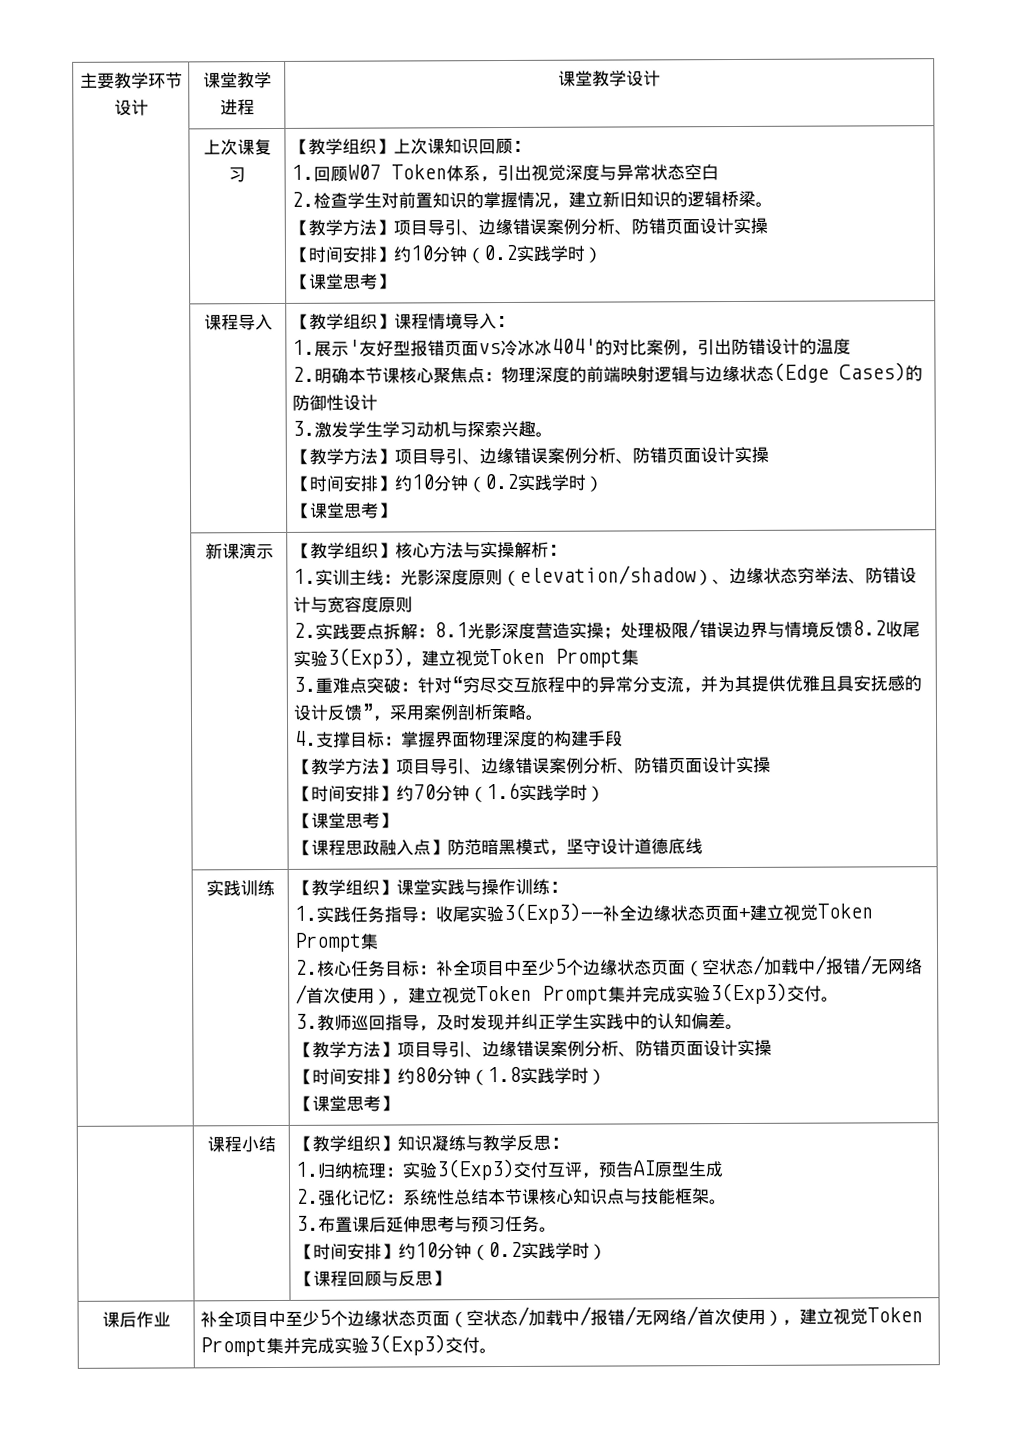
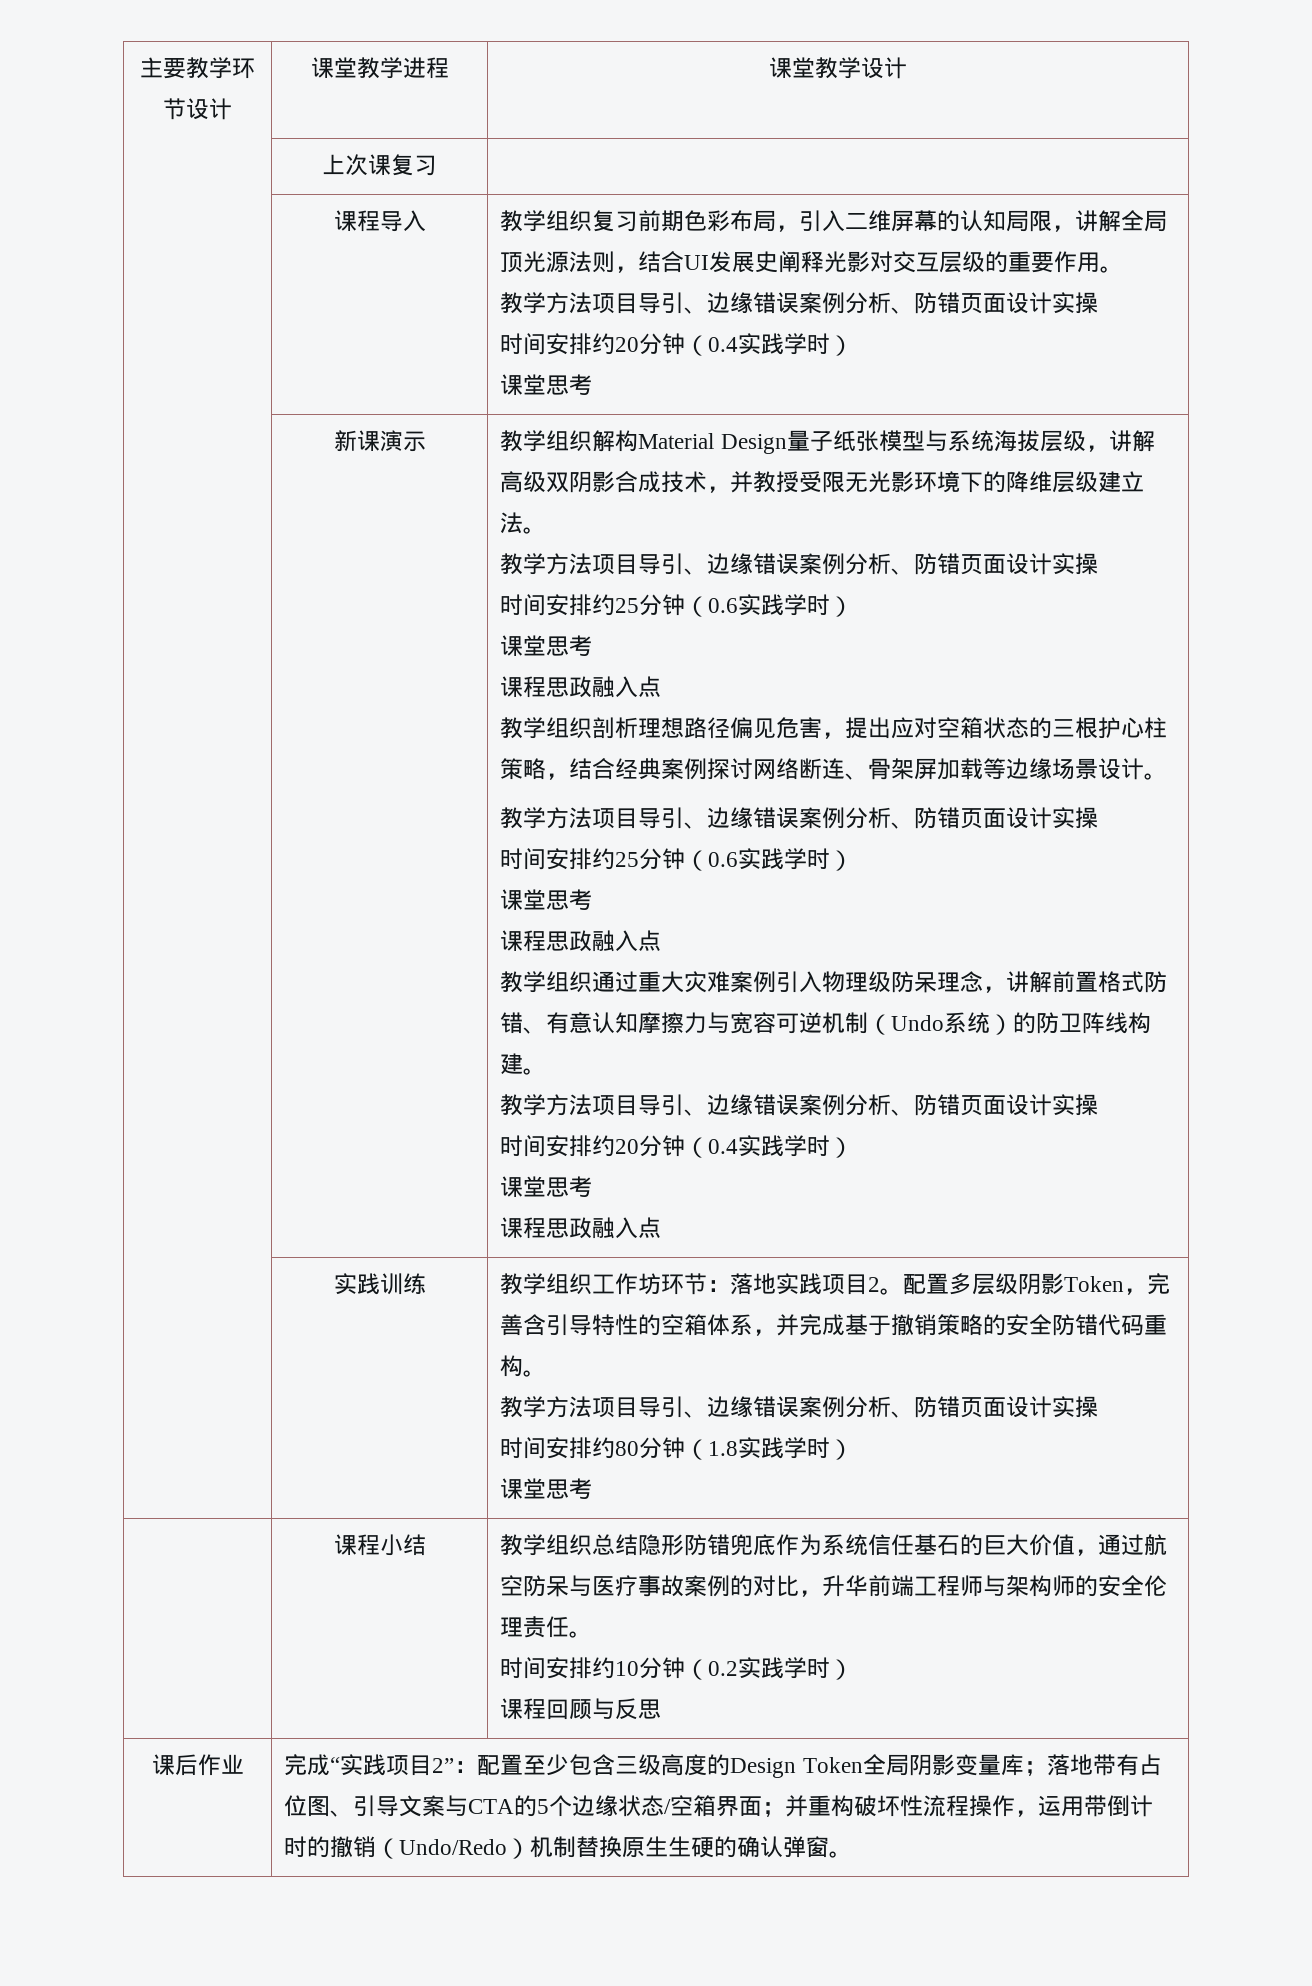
[290,137,524,155] [290,164,719,183] [290,190,773,209] [290,219,394,236] 【教学组织】上次课知识回顾: // 1.回顾W07 Token体系，引出视觉深度与异常状态空白 // 2.检查学生对前置知识的掌握情况，建立新旧知识的逻辑桥梁。 // 【教学方法】 -> [333,210,426,232] [500,210,1168,232] [500,251,1124,273] [500,292,593,314] // | 课程导入 | 教学组织复习前期色彩布局，引入二维屏幕的认知局限，讲解全局顶光源法则，结合UI发展史阐释光影对交互层级的重要作用。 // 教学方法
[290,244,602,264] [291,273,395,290] [203,314,273,331] [291,313,508,330] [291,338,851,357] [291,362,923,384] [291,394,378,411] [291,420,553,438] [291,448,395,465] 【时间安排】约10分钟（0.2实践学时） // 【课堂思考】 // | 课程导入 | 【教学组织】课程情境导入: // 1.展示'友好型报错页面vs冷冰冰404'的对比案例，引出防错设计的温度 // 2.明确本节课核心聚焦点：物理深度的前端映射逻辑与边缘状态(Edge Cases)的防御性设计 // 3.激发学生学习动机与探索兴趣。 // 【教学方法】 -> [500,333,854,356] [500,374,593,395] [333,430,426,452] [500,430,1155,454] [500,471,1145,493] [500,512,547,534] [500,553,593,575] 时间安排约20分钟（0.4实践学时） // 课堂思考 // | 新课演示 | 教学组织解构Material Design量子纸张模型与系统海拔层级，讲解高级双阴影合成技术，并教授受限无光影环境下的降维层级建立法。 // 教学方法
[291,473,603,493] [292,502,396,519] [204,543,274,560] [292,541,560,559] [292,565,917,587] [292,596,413,613] [292,619,920,640] [292,647,639,669] [292,675,922,694] [292,703,543,722] [293,730,623,748] [293,758,397,775] 【时间安排】约10分钟（0.2实践学时） // 【课堂思考】 // | 新课演示 | 【教学组织】核心方法与实操解析: // 1.实训主线：光影深度原则（elevation/shadow）、边缘状态穷举法、防错设计与宽容度原则 // 2.实践要点拆解：8.1光影深度营造实操；处理极限/错误边界与情境反馈8.2收尾实验3(Exp3)，建立视觉Token Prompt集 // 3.重难点突破：针对“穷尽交互旅程中的异常分支流，并为其提供优雅且具安抚感的设计反馈”，采用案例剖析策略。 // 4.支撑目标：掌握界面物理深度的构建手段 // 【教学方法】 -> [500,594,854,617] [500,635,593,656] [500,676,662,698] [500,717,1168,739] [500,758,1168,780] [500,807,593,829] 时间安排约25分钟（0.6实践学时） // 课堂思考 // 课程思政融入点 // 教学组织剖析理想路径偏见危害，提出应对空箱状态的三根护心柱策略，结合经典案例探讨网络断连、骨架屏加载等边缘场景设计。 // 教学方法
[293,782,605,803] [293,812,397,829] [293,838,703,856] [205,880,275,897] [293,878,561,896] [293,902,873,925] [293,932,378,952] [294,955,923,977] [294,982,839,1005] [294,1013,743,1032] [294,1041,398,1058] 【时间安排】约70分钟（1.6实践学时） // 【课堂思考】 // 【课程思政融入点】防范暗黑模式，坚守设计道德底线 // | 实践训练 | 【教学组织】课堂实践与操作训练: // 1.实践任务指导：收尾实验3(Exp3)——补全边缘状态页面+建立视觉Token Prompt集 // 2.核心任务目标：补全项目中至少5个边缘状态页面（空状态/加载中/报错/无网络/首次使用），建立视觉Token Prompt集并完成实验3(Exp3)交付。 // 3.教师巡回指导，及时发现并纠正学生实践中的认知偏差。 // 【教学方法】 -> [500,848,854,871] [500,889,593,910] [500,930,662,952] [500,971,1168,993] [500,1012,1152,1035] [500,1053,547,1075] [500,1094,593,1116] 时间安排约25分钟（0.6实践学时） // 课堂思考 // 课程思政融入点 // 教学组织通过重大灾难案例引入物理级防呆理念，讲解前置格式防错、有意认知摩擦力与宽容可逆机制（Undo系统）的防卫阵线构建。 // 教学方法
[294,1068,398,1085] 【时间安排】 -> [500,1135,854,1158] [500,1176,593,1197] [500,1217,662,1239] [333,1273,426,1295] [500,1273,1171,1295] [500,1314,1168,1336] [500,1355,547,1377] [500,1396,1099,1418] [500,1437,593,1459] 时间安排约20分钟（0.4实践学时） // 课堂思考 // 课程思政融入点 // | 实践训练 | 教学组织工作坊环节：落地实践项目2。配置多层级阴影Token，完善含引导特性的空箱体系，并完成基于撤销策略的安全防错代码重构。 // 教学方法项目导引、边缘错误案例分析、防错页面设计实操 // 时间安排
[294,1095,398,1112] 【课堂思考】 -> [500,1478,593,1499] 课堂思考
[294,1134,562,1152] [294,1158,723,1181] [295,1188,727,1206] [295,1215,557,1233] [295,1241,607,1261] [295,1270,314,1287] 【教学组织】知识凝练与教学反思: // 1.归纳梳理：实验3(Exp3)交付互评，预告AI原型生成 // 2.强化记忆：系统性总结本节课核心知识点与技能框架。 // 3.布置课后延伸思考与预习任务。 // 【时间安排】约10分钟（0.2实践学时） // 【 -> [500,1534,1168,1556] [500,1575,1168,1597] [500,1616,593,1638] [500,1657,854,1680] 教学组织总结隐形防错兜底作为系统信任基石的巨大价值，通过航空防呆与医疗事故案例的对比，升华前端工程师与架构师的安全伦理责任。 // 时间安排约10分钟（0.2实践学时） //
[431,1270,450,1287] 】 -> (662, 1709) none
[199,1306,923,1328] [199,1334,480,1357] 补全项目中至少5个边缘状态页面（空状态/加载中/报错/无网络/首次使用），建立视觉Token Prompt集并完成实验3(Exp3)交付 -> [284,1754,1162,1778] [284,1795,1154,1817] [284,1836,830,1859] 完成“实践项目2”：配置至少包含三级高度的Design Token全局阴影变量库；落地带有占位图、引导文案与CTA的5个边缘状态/空箱界面；并重构破坏性流程操作，运用带倒计时的撤销（Undo/Redo）机制替换原生生硬的确认弹窗

